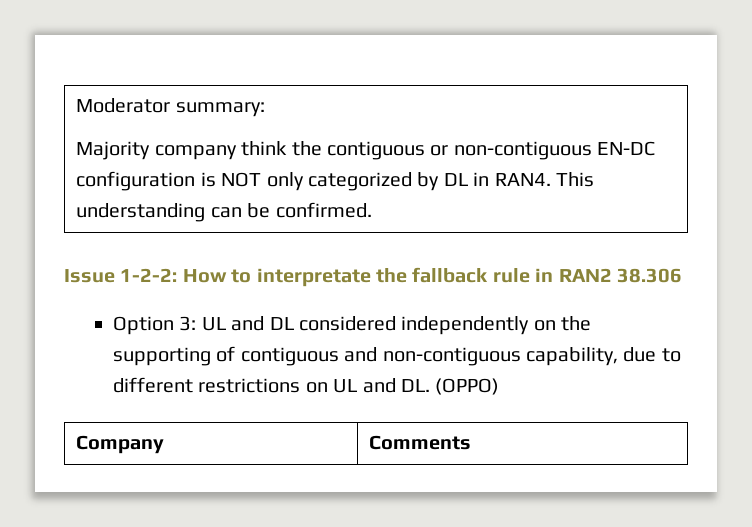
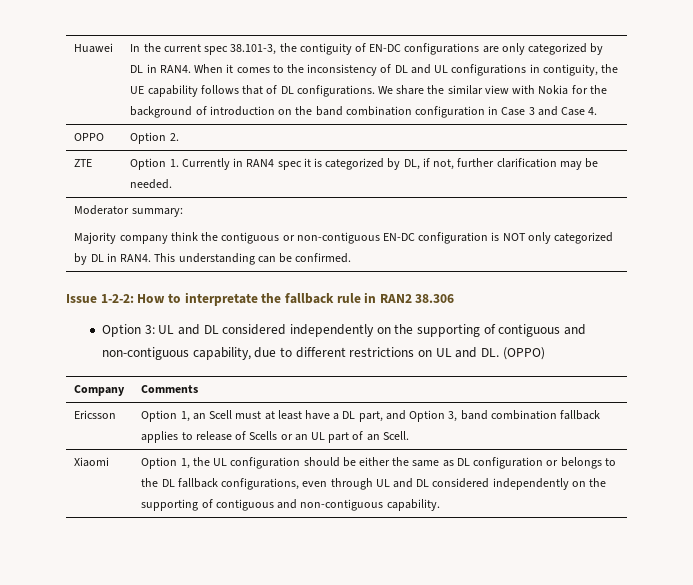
(76, 105) none -> [74,43,114,53] [130,43,604,55] [130,64,619,76] [130,85,607,97] [130,106,598,118] [74,133,105,141] [130,132,179,144] [74,159,93,167] [130,158,599,170] [130,179,173,189] Huawei | In the current spec 38.101-3, the contiguity of EN-DC configurations are only categorized by DL in RAN4. When it comes to the inconsistency of DL and UL configurations in contiguity, the UE capability follows that of DL configurations. We share the similar view with Nokia for the background of introduction on the band combination configuration in Case 3 and Case 4. // OPPO | Option 2. // ZTE | Option 1. Currently in RAN4 spec it is categorized by DL, if not, further clarification may be needed. //
(472, 442) none -> [74,410,117,419] [141,410,601,422] [141,431,409,443] [74,457,110,467] [141,457,616,469] [141,478,607,490] [141,499,440,511] // Ericsson | Option 1, an Scell must at least have a DL part, and Option 3, band combination fallback applies to release of Scells or an UL part of an Scell. // Xiaomi | Option 1, the UL configuration should be either the same as DL configuration or belongs to the DL fallback configurations, even through UL and DL considered independently on the supporting of contiguous and non-contiguous capability.

